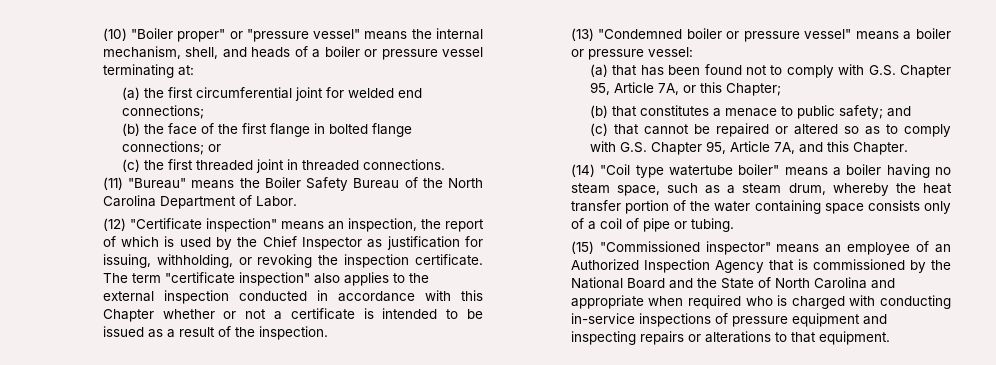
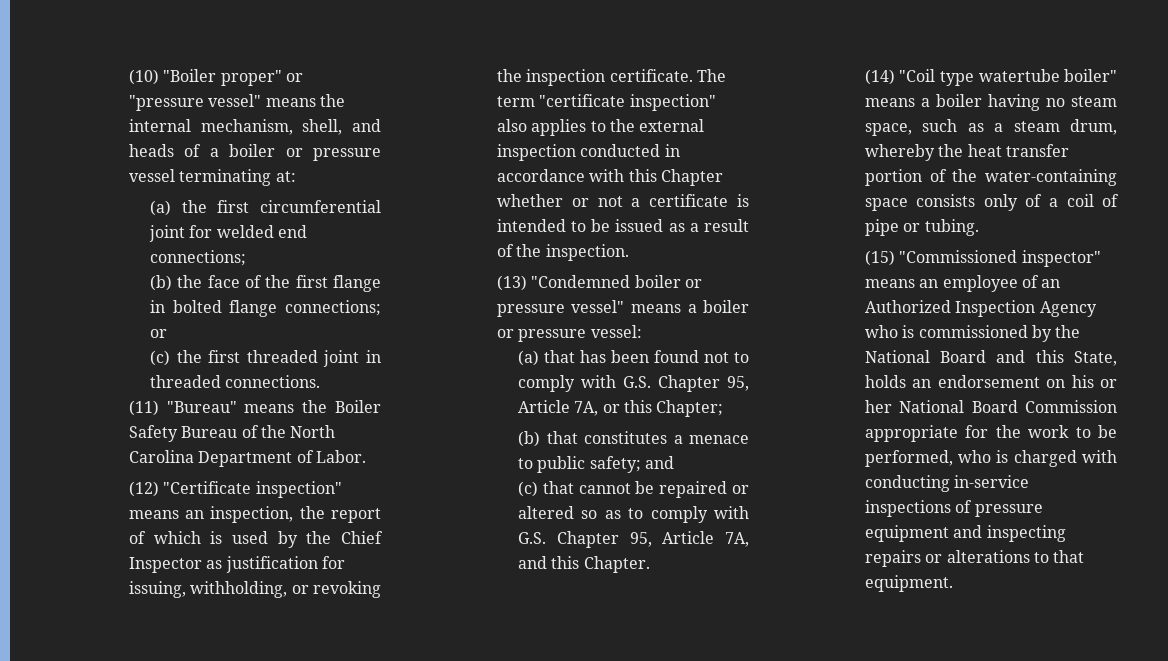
[714,200,821,214] water containing -> [985,169,1117,186] water-containing
[768,260,794,271] that -> [864,325,898,338] who
[696,277,895,289] [570,295,741,309] the State of North Carolina and appropriate when required -> [1035,350,1117,366] [864,375,1117,388] [864,400,1117,413] [864,425,1117,442] [864,450,953,467] this State, holds an endorsement on his or her National Board Commission appropriate for the work to be performed,

